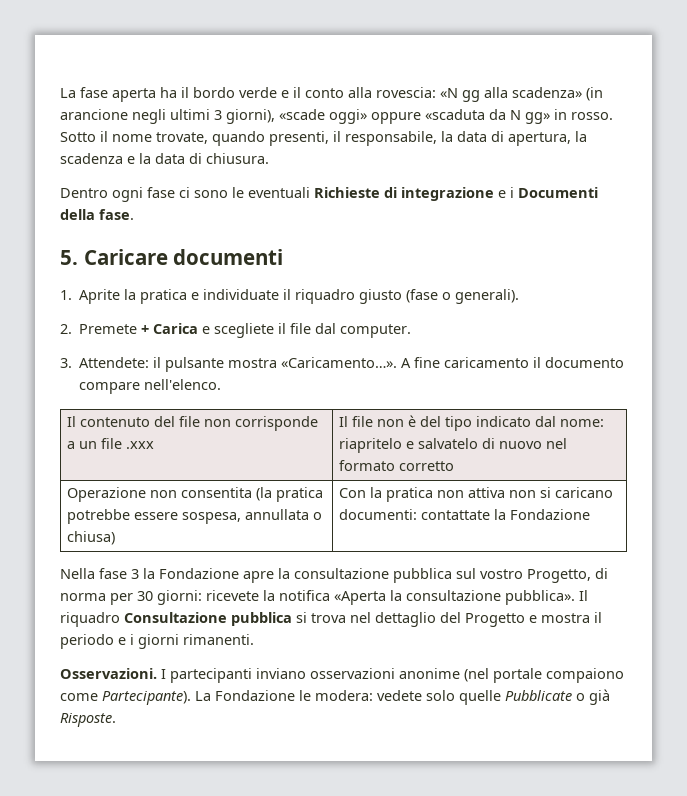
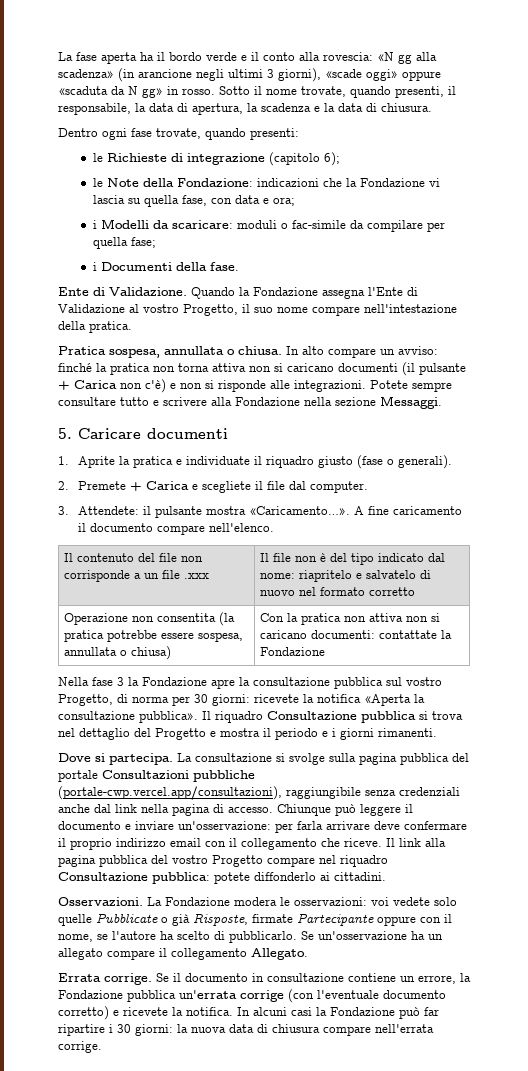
[179,187,598,201] [60,209,134,220] ci sono le eventuali Richieste di integrazione e i Documenti della fase. -> [156,128,299,140] [92,152,340,166] [92,178,440,187] [92,195,295,207] [92,219,445,232] [92,237,156,249] [92,262,239,271] [58,287,418,299] [58,304,457,316] [58,321,132,333] [58,346,438,358] [58,362,466,376] [58,379,452,393] [58,396,442,409] trovate, quando presenti: // le Richieste di integrazione (capitolo 6); // le Note della Fondazione: indicazioni che la Fondazione vi lascia su quella fase, con data e ora; // i Modelli da scaricare: moduli o fac-simile da compilare per quella fase; // i Documenti della fase. // Ente di Validazione. Quando la Fondazione assegna l'Ente di Validazione al vostro Progetto, il suo nome compare nell'intestazione della pratica. // Pratica sospesa, annullata o chiusa. In alto compare un avviso: finché la pratica non torna attiva non si caricano documenti (il pulsante + Carica non c'è) e non si risponde alle integrazioni. Potete sempre consultare tutto e scrivere alla Fondazione nella sezione Messaggi.
[60,668,624,683] [60,690,373,705] Osservazioni. I partecipanti inviano osservazioni anonime (nel portale compaiono come Partecipante). La Fondazione le modera: -> [58,753,469,765] [58,770,255,782] [58,786,460,800] [58,804,413,816] [58,821,467,833] [58,838,446,850] [58,855,388,867] [58,872,386,884] [58,897,389,906] Dove si partecipa. La consultazione si svolge sulla pagina pubblica del portale Consultazioni pubbliche (portale-cwp.vercel.app/consultazioni), raggiungibile senza credenziali anche dal link nella pagina di accesso. Chiunque può leggere il documento e inviare un'osservazione: per farla arrivare deve confermare il proprio indirizzo email con il collegamento che riceve. Il link alla pagina pubblica del vostro Progetto compare nel riquadro Consultazione pubblica: potete diffonderlo ai cittadini. // Osservazioni. La Fondazione modera le osservazioni: voi
[60,713,116,727] Risposte. -> [193,913,452,926] [58,931,443,943] [58,948,308,960] [58,973,471,985] [58,989,446,1003] [58,1006,439,1020] [58,1024,434,1036] [58,1041,102,1053] Risposte, firmate Partecipante oppure con il nome, se l'autore ha scelto di pubblicarlo. Se un'osservazione ha un allegato compare il collegamento Allegato. // Errata corrige. Se il documento in consultazione contiene un errore, la Fondazione pubblica un'errata corrige (con l'eventuale documento corretto) e ricevete la notifica. In alcuni casi la Fondazione può far ripartire i 30 giorni: la nuova data di chiusura compare nell'errata corrige.

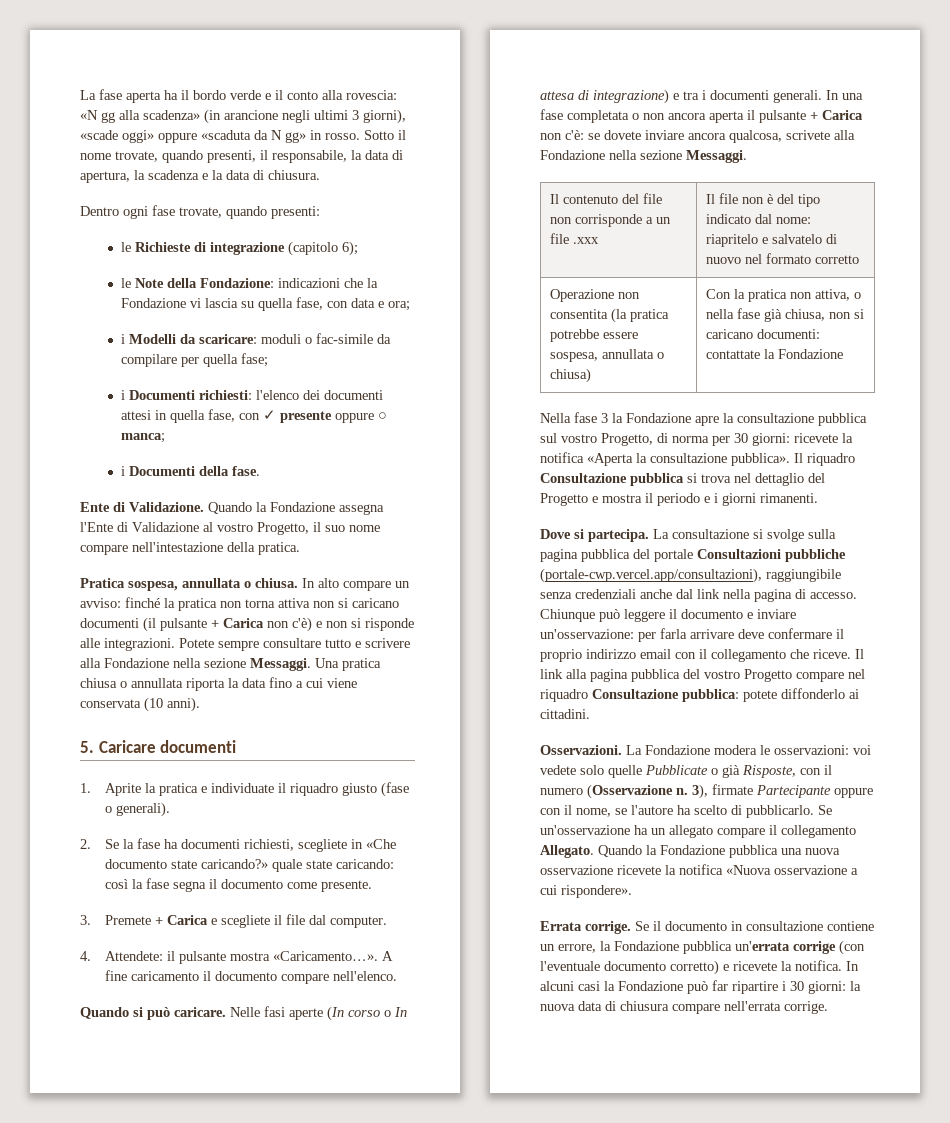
(156, 242) none -> [120,390,383,400] [120,409,387,423] [120,433,165,443] // i Documenti richiesti: l'elenco dei documenti attesi in quella fase, con ✓ presente oppure ○ manca;
(442, 402) none -> [315,658,381,671] [80,677,357,691] [80,697,200,712] Una pratica chiusa o annullata riporta la data fino a cui viene conservata (10 anni).
(69, 485) none -> [104,838,396,852] [104,859,394,872] [104,878,372,892] [80,915,91,925] Se la fase ha documenti richiesti, scegliete in «Che documento state caricando?» quale state caricando: così la fase segna il documento come presente. // 3.
[58,506,69,515] 3. -> [80,951,91,961] 4.
(275, 527) none -> [80,1006,407,1021] [540,89,863,104] [540,109,863,123] [540,130,855,143] [540,150,747,163] // Quando si può caricare. Nelle fasi aperte (In corso o In attesa di integrazione) e tra i documenti generali. In una fase completata o non ancora aperta il pulsante + Carica non c'è: se dovete inviare ancora qualcosa, scrivete alla Fondazione nella sezione Messaggi.
[369,613,404,622] attiva -> [815,289,862,301] [706,308,826,322] attiva, o nella fase già chiusa,
(248, 919) none -> [800,765,832,775] [540,784,708,799] con il numero (Osservazione n. 3),
(308, 954) none -> [598,845,840,858] [540,864,858,875] [540,885,632,898] Quando la Fondazione pubblica una nuova osservazione ricevete la notifica «Nuova osservazione a cui rispondere».

